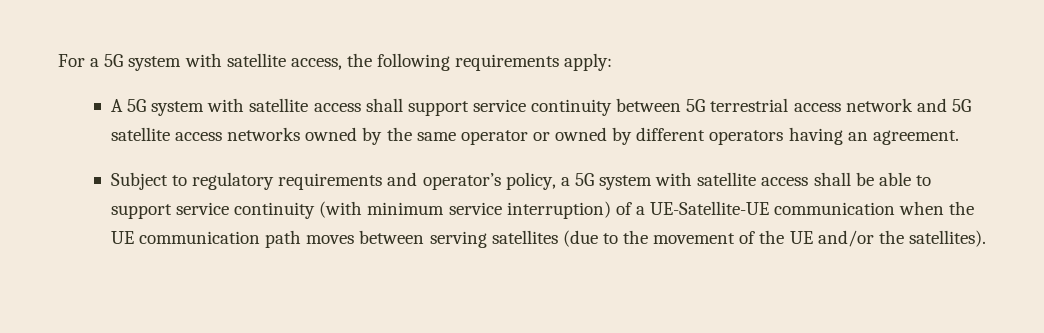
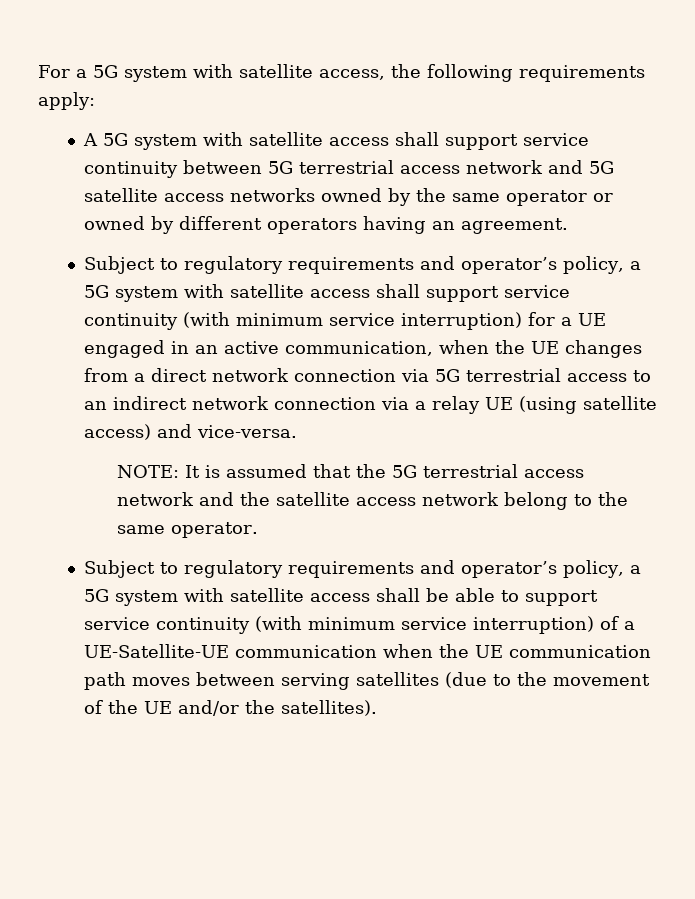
(959, 137) none -> [84,256,642,274] [84,284,571,302] [84,312,607,330] [84,340,643,358] [84,368,652,382] [84,396,658,414] [84,424,298,440] [116,464,584,478] [116,492,628,510] [116,522,258,538] // Subject to regulatory requirements and operator’s policy, a 5G system with satellite access shall support service continuity (with minimum service interruption) for a UE engaged in an active communication, when the UE changes from a direct network connection via 5G terrestrial access to an indirect network connection via a relay UE (using satellite access) and vice-versa. // NOTE: It is assumed that the 5G terrestrial access network and the satellite access network belong to the same operator.

